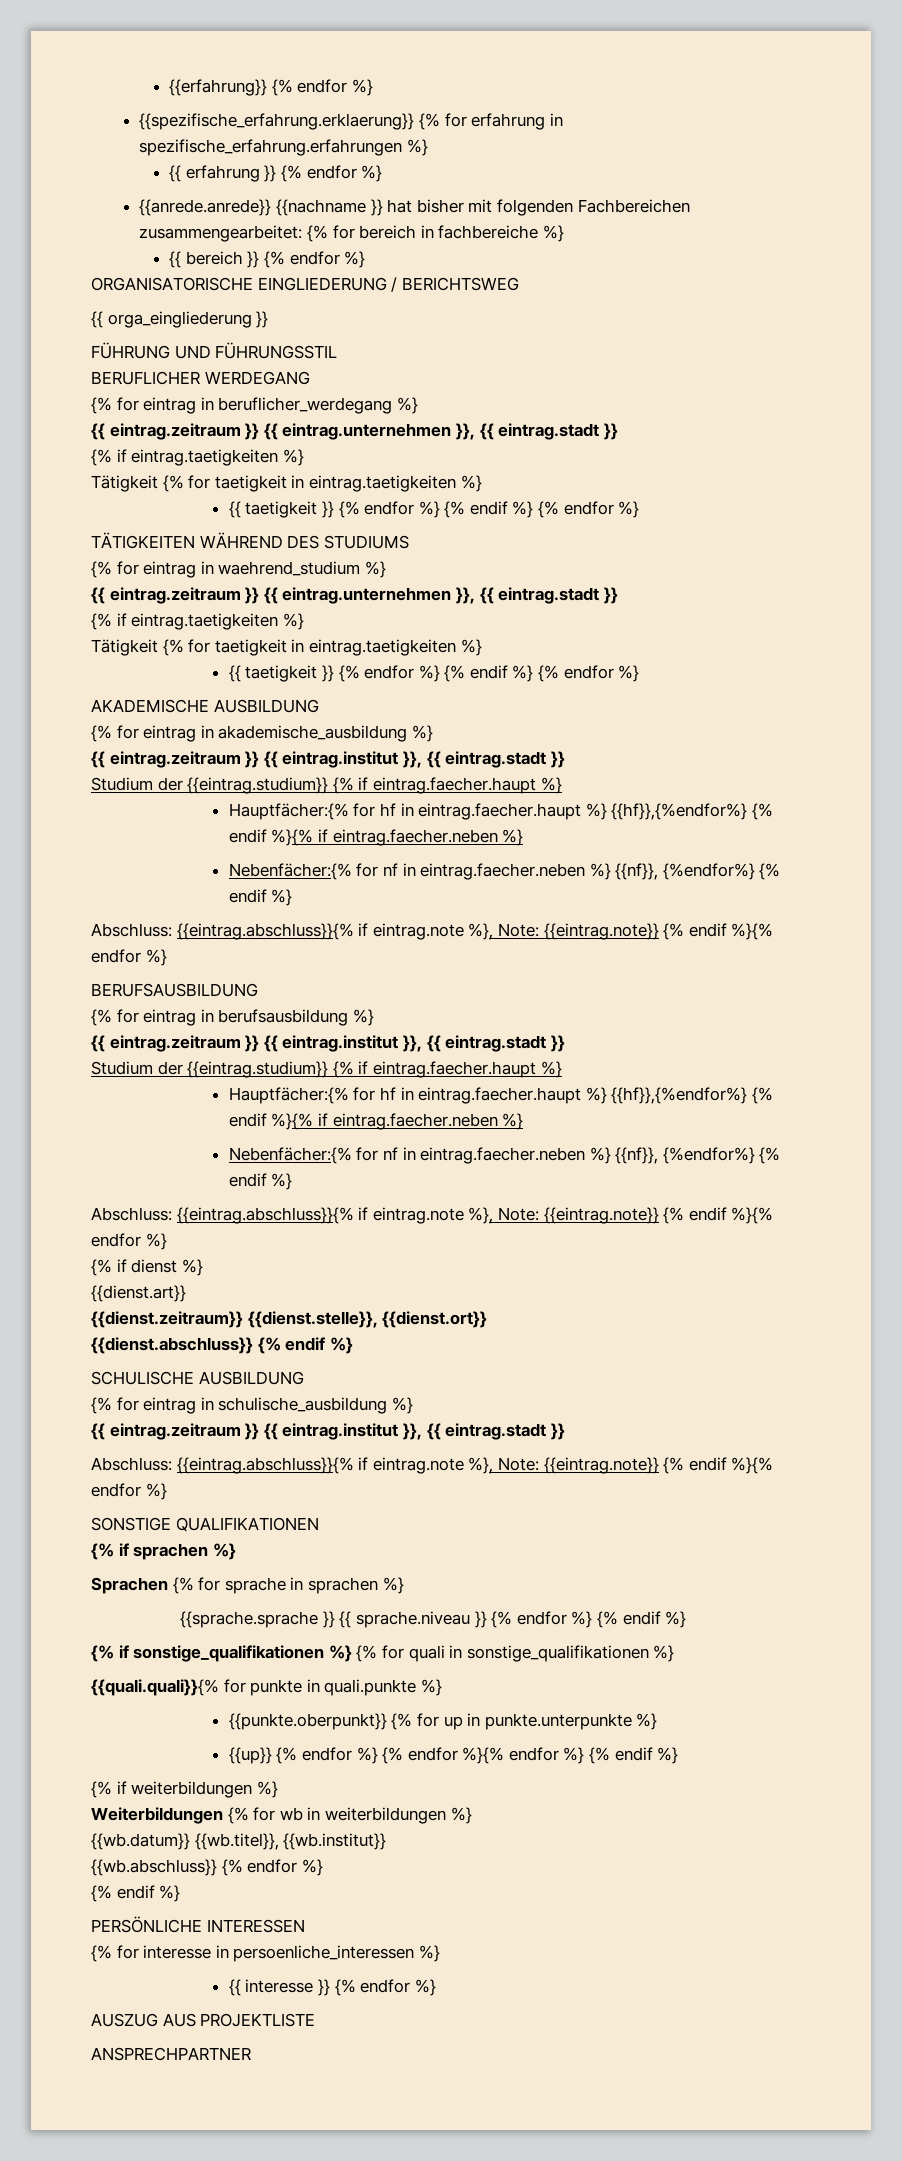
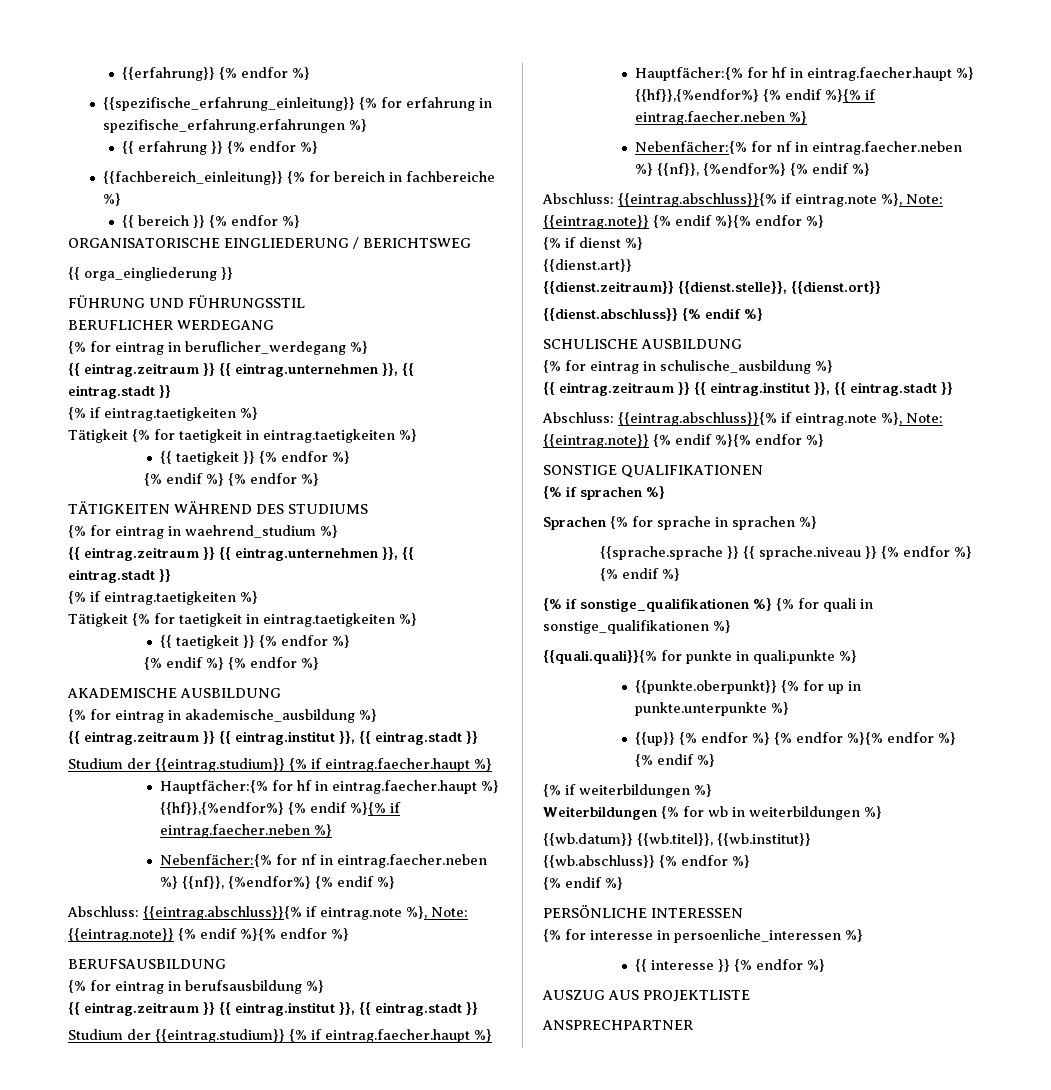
[139,113,415,130] {{spezifische_erfahrung.erklaerung}} -> [102,97,355,111] {{spezifische_erfahrung_einleitung}}
[139,199,690,216] [139,225,303,242] {{anrede.anrede}} {{nachname }} hat bisher mit folgenden Fachbereichen zusammengearbeitet: -> [102,171,283,185] {{fachbereich_einleitung}}
(440, 509) none -> (350, 457) //
(440, 673) none -> (350, 641) //

